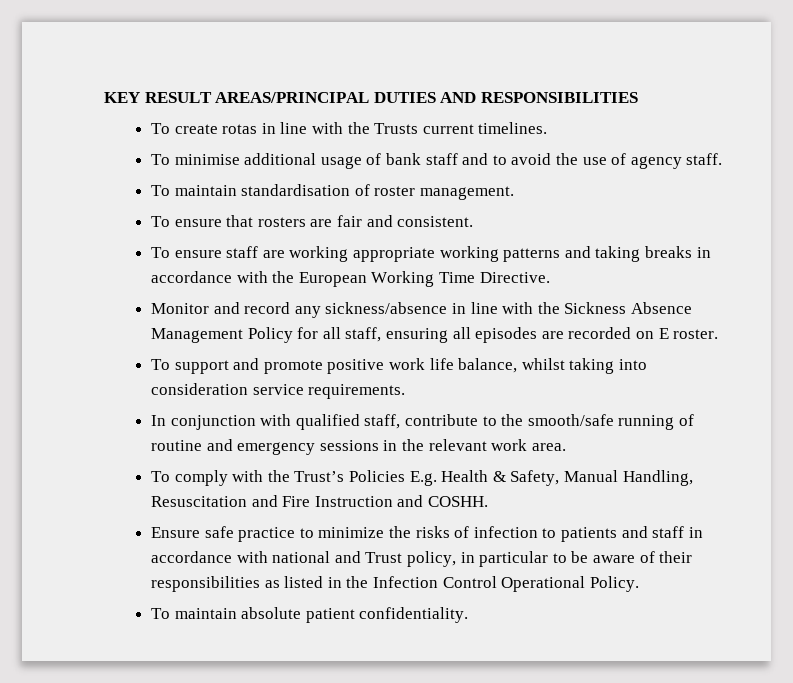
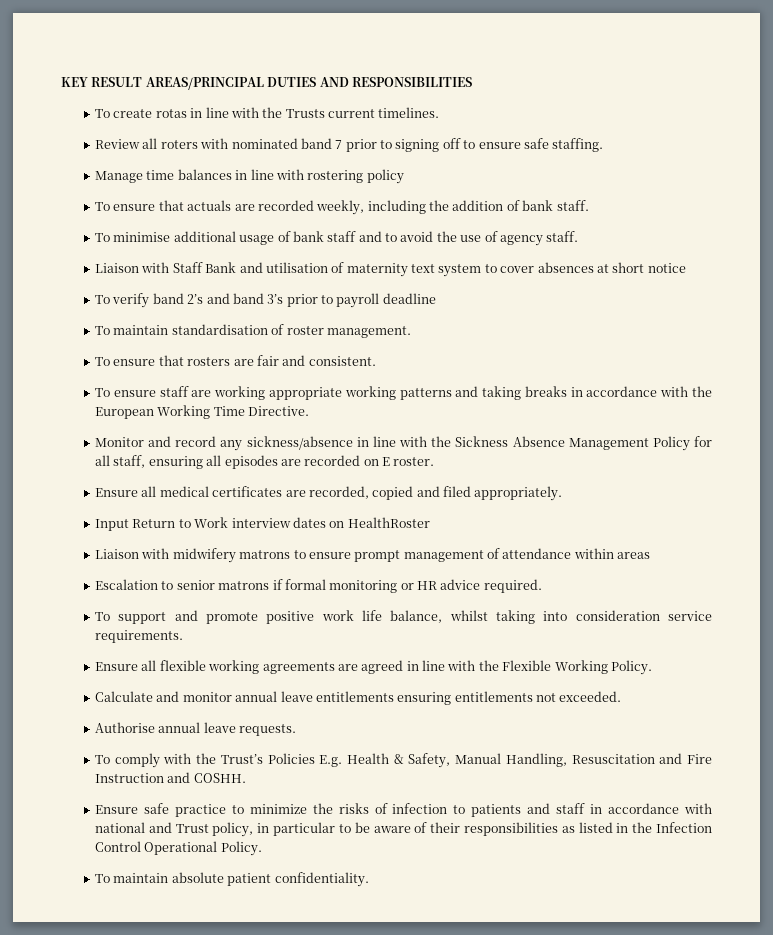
(548, 128) none -> [95,138,604,152] [95,169,404,184] [95,200,589,215] // Review all roters with nominated band 7 prior to signing off to ensure safe staffing. // Manage time balances in line with rostering policy // To ensure that actuals are recorded weekly, including the addition of bank staff.
(723, 159) none -> [95,262,686,277] [95,293,436,308] // Liaison with Staff Bank and utilisation of maternity text system to cover absences at short notice // To verify band 2’s and band 3’s prior to payroll deadline
(719, 334) none -> [95,486,563,501] [95,517,430,531] [95,548,651,563] [95,579,542,593] // Ensure all medical certificates are recorded, copied and filed appropriately. // Input Return to Work interview dates on HealthRoster // Liaison with midwifery matrons to ensure prompt management of attendance within areas // Escalation to senior matrons if formal monitoring or HR advice required.
[151,414,694,430] [151,439,566,455] In conjunction with qualified staff, contribute to the smooth/safe running of routine and emergency sessions in the relevant work area. -> [95,660,652,675] [95,691,622,705] [95,722,297,736] Ensure all flexible working agreements are agreed in line with the Flexible Working Policy. // Calculate and monitor annual leave entitlements ensuring entitlements not exceeded. // Authorise annual leave requests.

